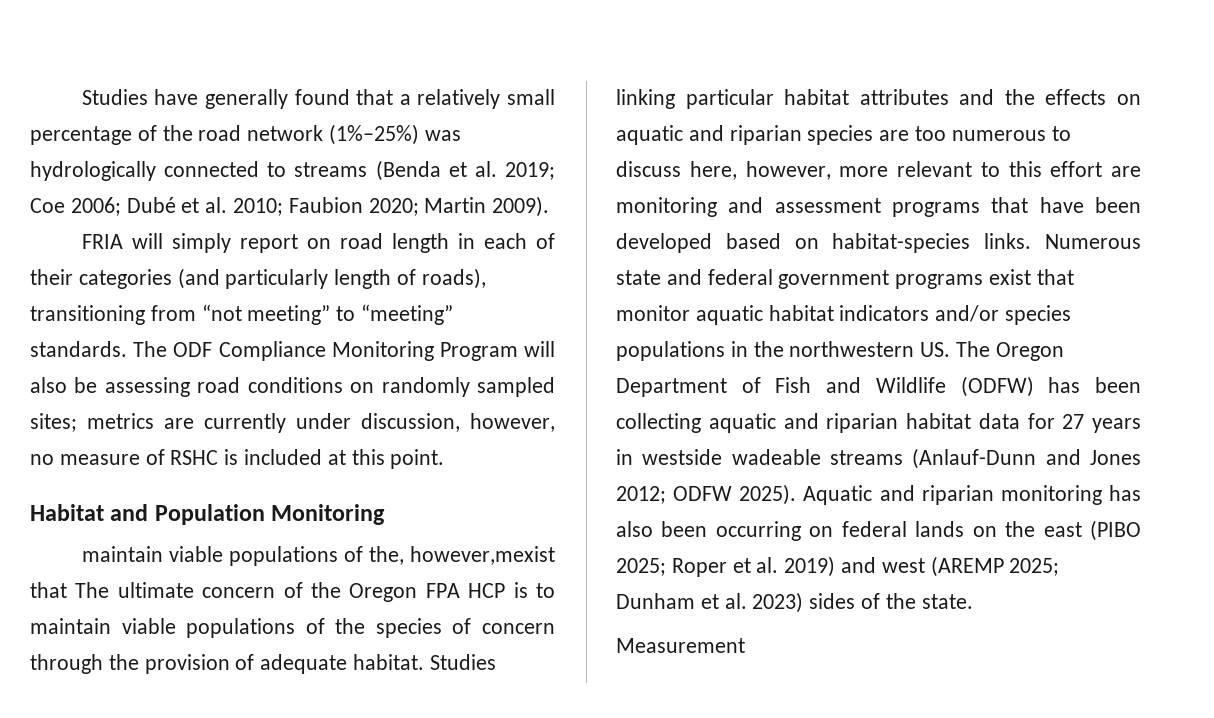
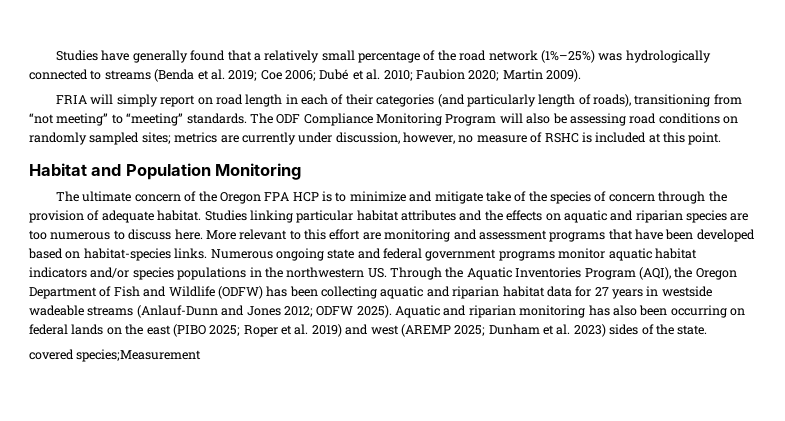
[81,546,555,566] [30,582,67,598] maintain viable populations of the, however,mexist that -> (302, 171) none
[30,618,296,638] maintain viable populations -> [349,191,511,204] minimize and mitigate take
[689,161,889,180] here, however, more -> [174,229,236,240] here. More
(1141, 241) none -> [275,248,324,261] ongoing
[989,269,1074,285] exist that -> (555, 256) none
[956,341,991,357] The -> [390,267,693,280] Through the Aquatic Inventories Program (AQI), the
[616,638,745,653] Measurement -> [29,349,202,362] covered species;Measurement

